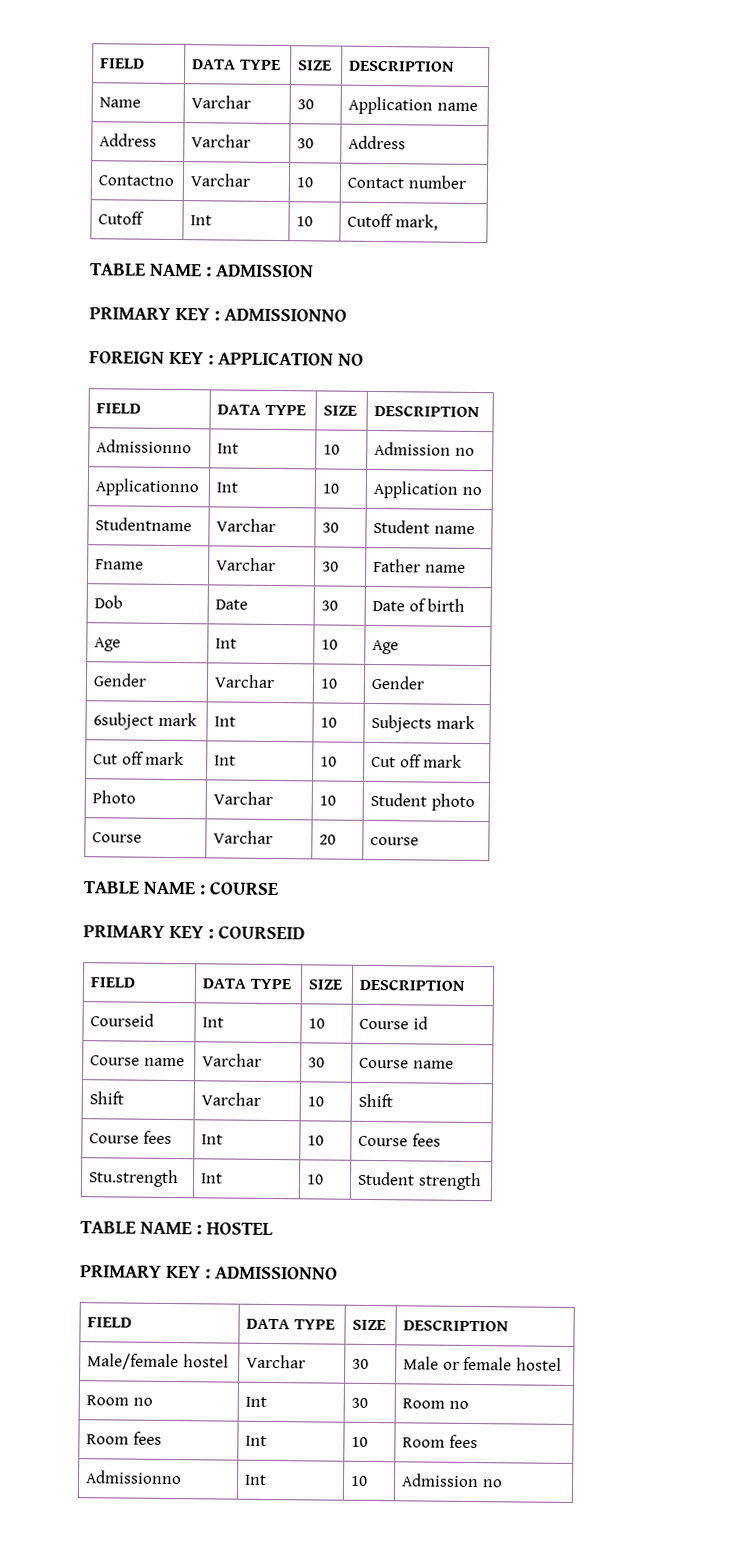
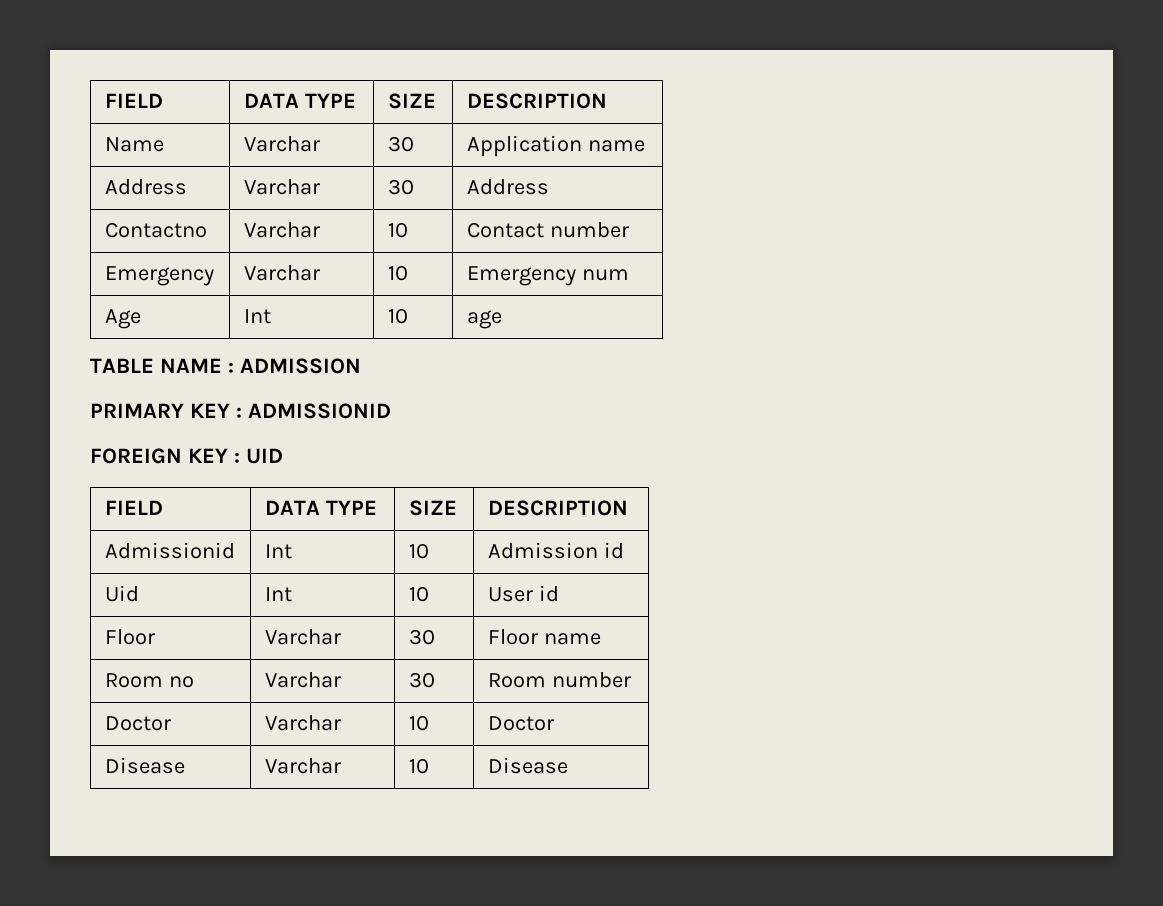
[98,211,145,225] [190,215,213,226] [296,216,314,227] [347,213,438,231] Cutoff | Int | 10 | Cutoff mark, -> [104,266,214,286] [243,265,320,281] [387,265,408,281] [466,266,629,286] [104,309,141,329] [243,309,271,324] [387,308,408,324] [466,310,502,329] Emergency | Varchar | 10 | Emergency num // Age | Int | 10 | age
[223,308,347,322] ADMISSIONNO -> [247,403,391,419] ADMISSIONID
[217,351,364,366] [96,403,142,414] [217,404,306,416] [323,405,358,416] [374,404,481,418] [96,439,193,454] [217,443,240,454] [323,444,341,455] [374,441,475,456] [95,478,200,497] [216,482,239,493] [322,483,340,494] [373,480,482,499] [95,517,193,532] [216,518,277,533] [322,522,340,533] [373,519,475,534] [95,559,145,570] [216,557,277,572] [322,561,340,572] [373,558,466,573] [94,595,124,609] [215,599,249,610] [321,600,339,611] [372,598,466,612] [94,637,122,652] [215,638,238,649] [321,639,339,650] [372,639,400,655] [93,673,148,687] [214,674,276,689] [320,678,339,689] [371,675,426,690] [93,712,197,730] [214,716,237,727] [320,717,338,728] [371,714,475,733] [93,751,185,766] [214,755,237,766] [320,756,338,767] [371,754,463,768] [92,790,137,804] [213,791,274,806] [319,795,337,806] [370,792,475,812] [92,832,143,843] [213,830,274,845] [319,834,337,845] [370,836,420,846] [83,881,278,896] [83,925,305,940] [90,977,137,988] [202,978,292,990] [308,979,344,990] [359,978,467,991] [90,1013,155,1027] [202,1017,225,1028] [308,1018,326,1029] [359,1016,428,1030] [90,1055,185,1067] [202,1053,263,1067] [308,1057,326,1068] [359,1057,454,1069] [89,1091,125,1105] [201,1092,262,1106] [307,1096,325,1107] [358,1093,394,1108] [89,1130,172,1145] [201,1134,224,1145] [307,1135,325,1146] [358,1133,441,1147] [88,1169,180,1188] [200,1173,224,1184] [306,1174,325,1185] [357,1171,482,1191] [80,1221,273,1236] [80,1265,338,1280] [87,1317,133,1328] [246,1318,335,1330] [352,1319,387,1331] [403,1319,510,1332] [87,1353,229,1371] [246,1354,307,1369] [352,1358,370,1369] [403,1356,562,1371] [86,1395,153,1406] [245,1396,268,1407] [351,1397,369,1408] [402,1398,469,1409] [86,1431,162,1445] [245,1435,268,1446] [351,1436,369,1447] [402,1434,478,1449] [85,1470,183,1485] [244,1474,268,1485] [350,1475,369,1486] [401,1473,503,1488] APPLICATION NO // FIELD | DATA TYPE | SIZE | DESCRIPTION // Admissionno | Int | 10 | Admission no // Applicationno | Int | 10 | Application no // Studentname | Varchar | 30 | Student name // Fname | Varchar | 30 | Father name // Dob | Date | 30 | Date of birth // Age | Int | 10 | Age // Gender | Varchar | 10 | Gender // 6subject mark | Int | 10 | Subjects mark // Cut off mark | Int | 10 | Cut off mark // Photo | Varchar | 10 | Student photo // Course | Varchar | 20 | course // TABLE NAME : COURSE // PRIMARY KEY : COURSEID // FIELD | DATA TYPE | SIZE | DESCRIPTION // Courseid | Int | 10 | Course id // Course name | Varchar | 30 | Course name // Shift | Varchar | 10 | Shift // Course fees | Int | 10 | Course fees // Stu.strength | Int | 10 | Student strength // TABLE NAME : HOSTEL // PRIMARY KEY : ADMISSIONNO // FIELD | DATA TYPE | SIZE | DESCRIPTION // Male/female hostel | Varchar | 30 | Male or female hostel // Room no | Int | 30 | Room no // Room fees | Int | 10 | Room fees // Admissionno | Int | 10 | Admission no -> [245,448,283,464] [104,500,163,515] [264,500,377,515] [408,500,457,516] [487,500,628,516] [104,542,235,559] [264,544,292,559] [408,543,429,559] [487,542,624,559] [104,585,139,602] [264,587,292,602] [408,586,429,602] [487,585,559,602] [104,629,155,645] [264,629,341,645] [408,629,435,645] [487,629,601,645] [104,673,194,688] [264,672,341,688] [408,672,435,688] [487,672,631,688] [104,716,171,731] [264,715,341,731] [408,715,429,731] [487,716,554,731] [104,757,185,774] [264,758,341,774] [408,758,429,774] [487,757,568,774] UID // FIELD | DATA TYPE | SIZE | DESCRIPTION // Admissionid | Int | 10 | Admission id // Uid | Int | 10 | User id // Floor | Varchar | 30 | Floor name // Room no | Varchar | 30 | Room number // Doctor | Varchar | 10 | Doctor // Disease | Varchar | 10 | Disease

